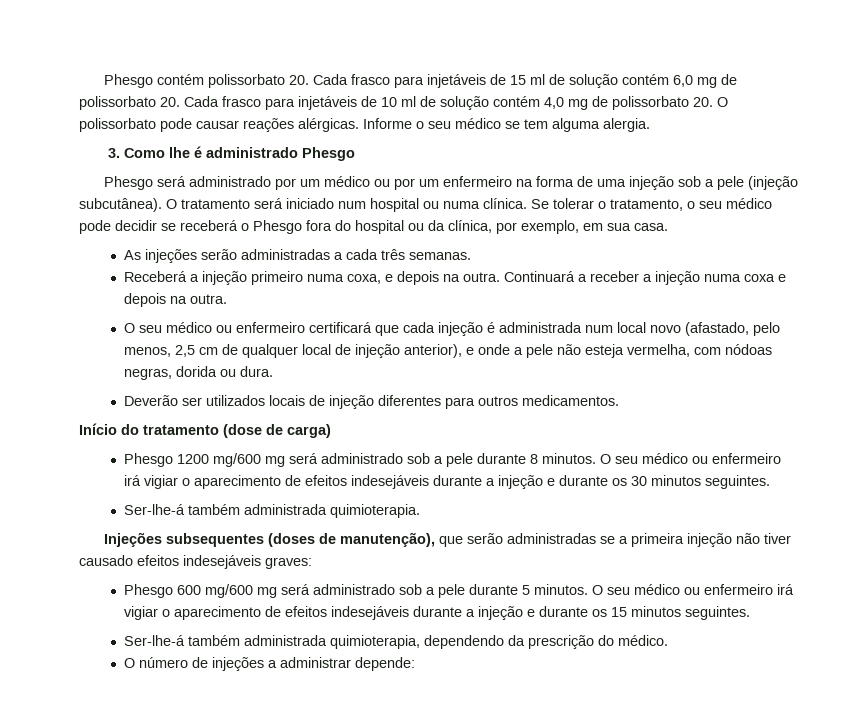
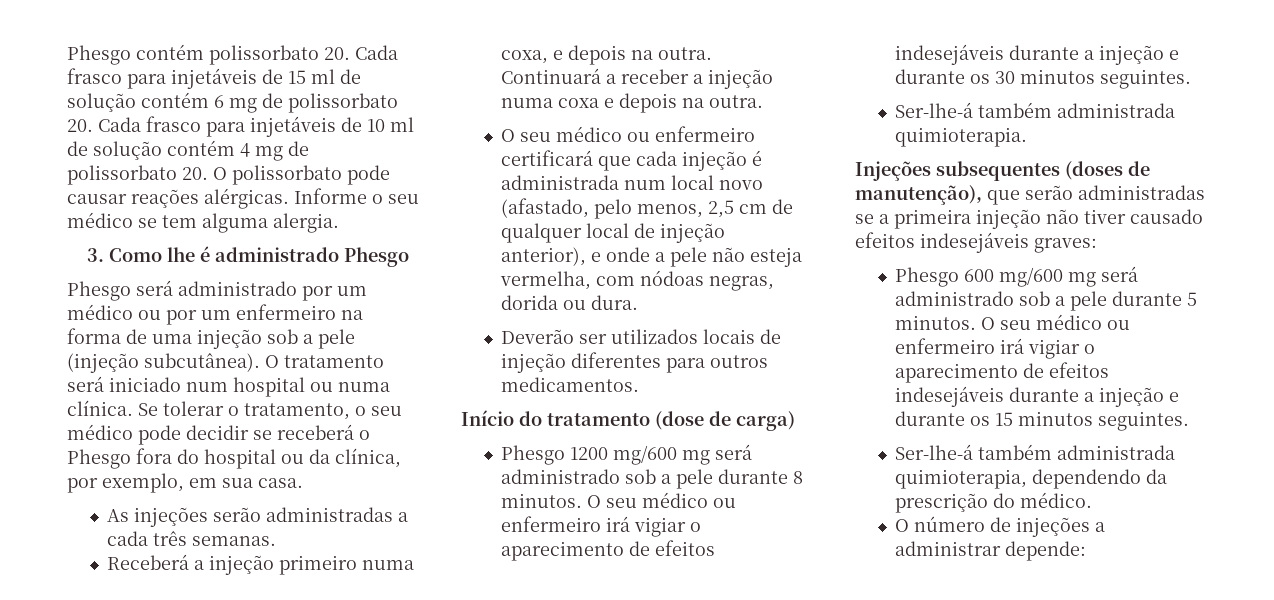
[673,75,694,87] 6,0 -> [214,95,224,108] 6
[544,97,564,109] 4,0 -> [240,143,250,157] 4

